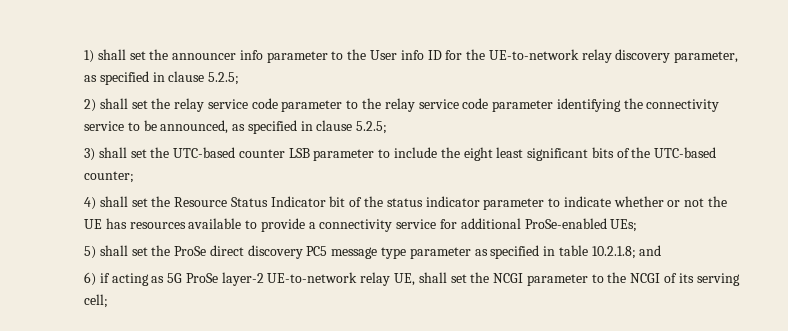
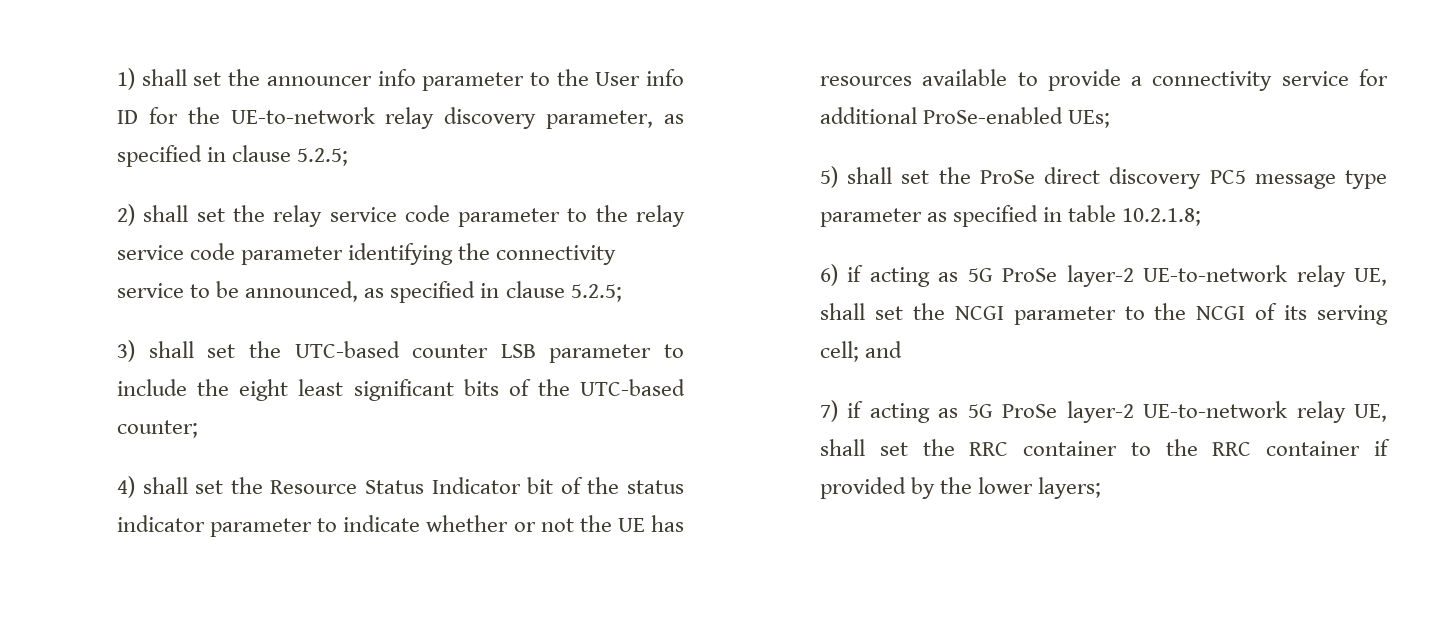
[639,245,662,256] and -> (1202, 217) none
(108, 301) none -> [865,341,903,358] [820,400,1387,423] [820,439,1390,456] [820,477,1102,499] and // 7) if acting as 5G ProSe layer-2 UE-to-network relay UE, shall set the RRC container to the RRC container if provided by the lower layers;

